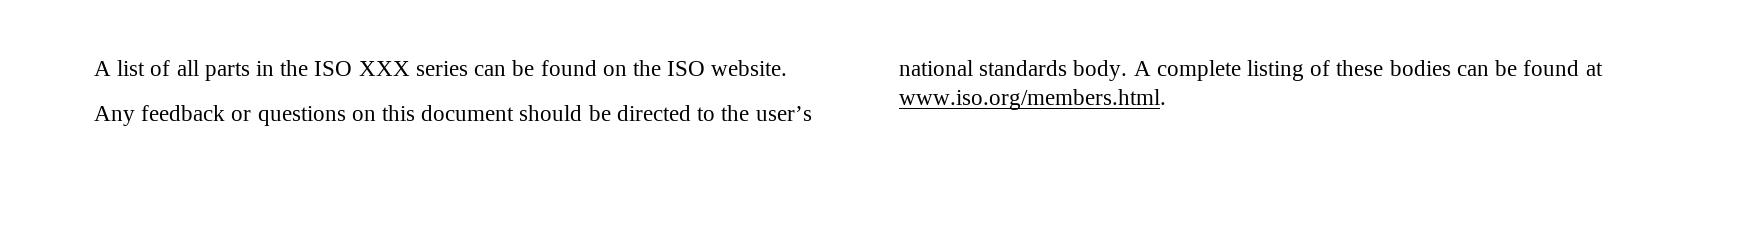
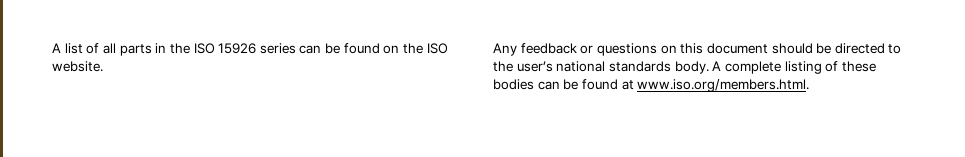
[358,61,410,76] XXX -> [218,43,257,54] 15926

